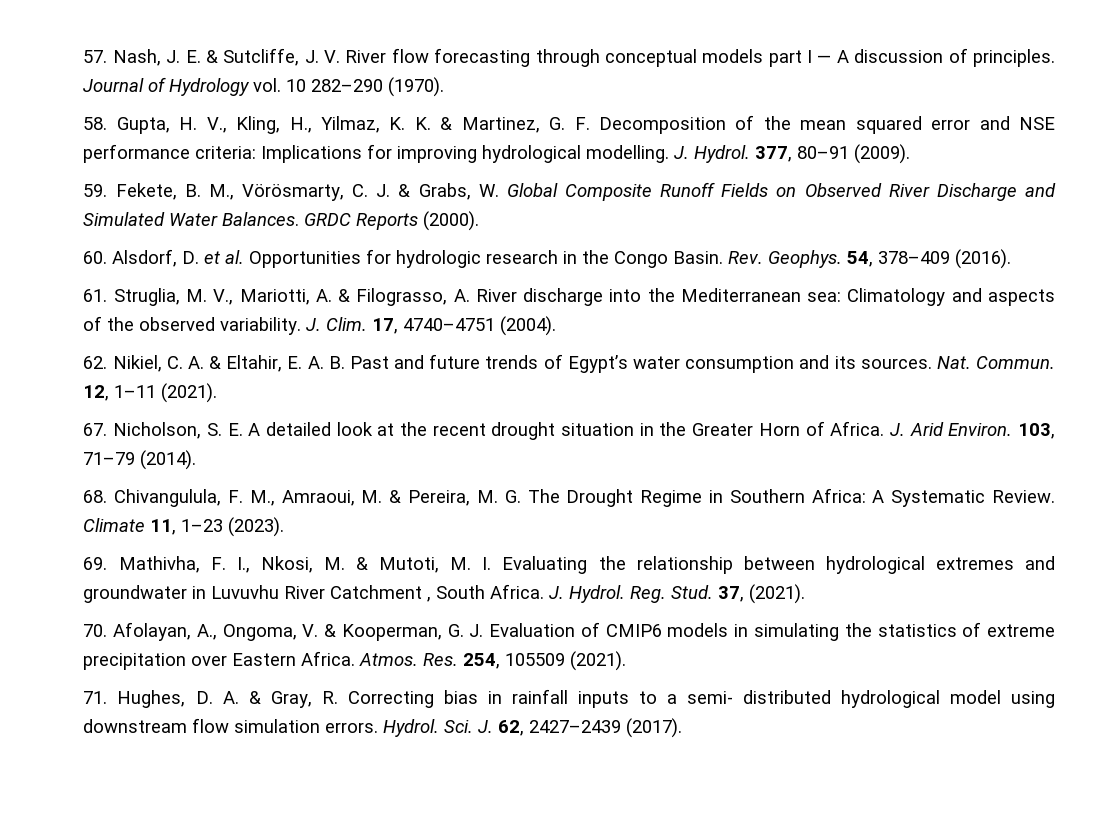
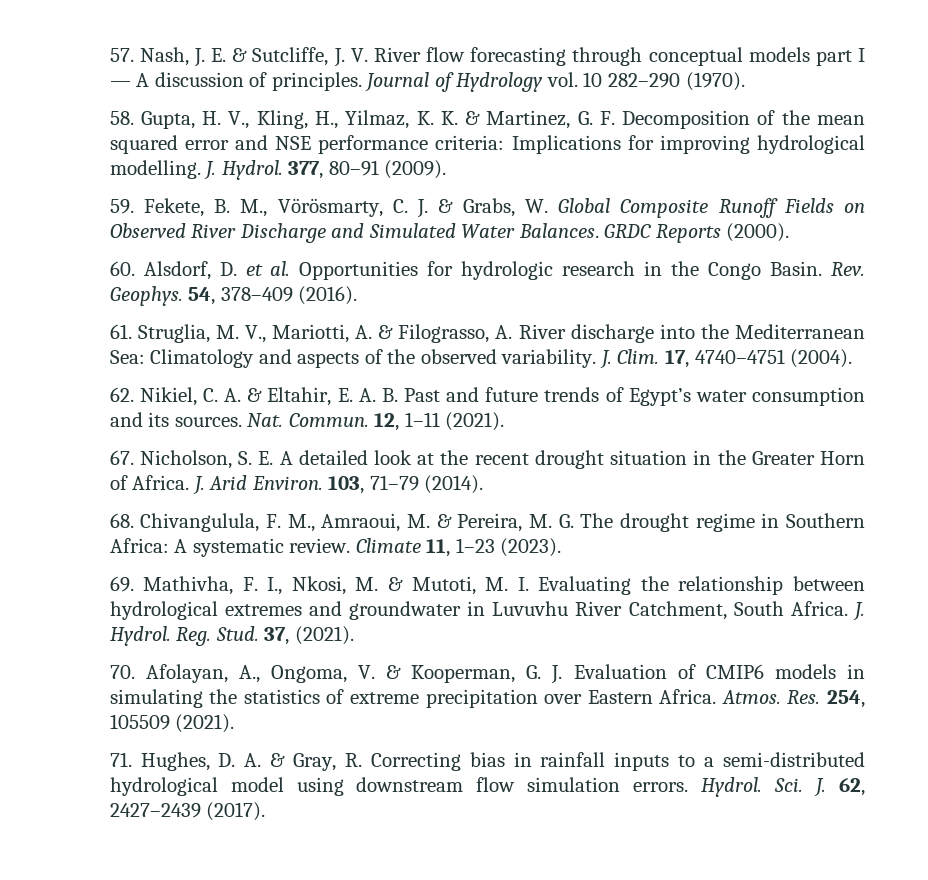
[807,292,842,302] sea: -> [109,350,145,364] Sea:
[566,489,703,507] Drought Regime -> [619,513,755,532] drought regime
[891,490,1056,507] Systematic Review. -> [192,538,351,557] systematic review.
[330,585,432,602] Catchment , -> [628,601,727,620] Catchment,
[686,690,831,704] semi- distributed -> [723,752,866,767] semi-distributed

